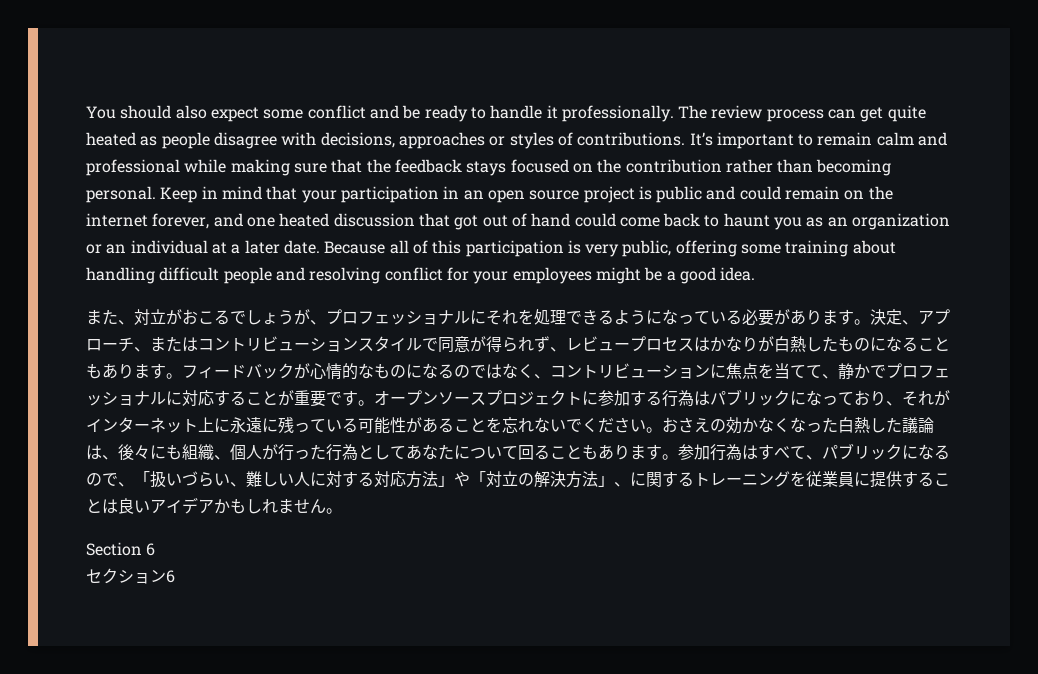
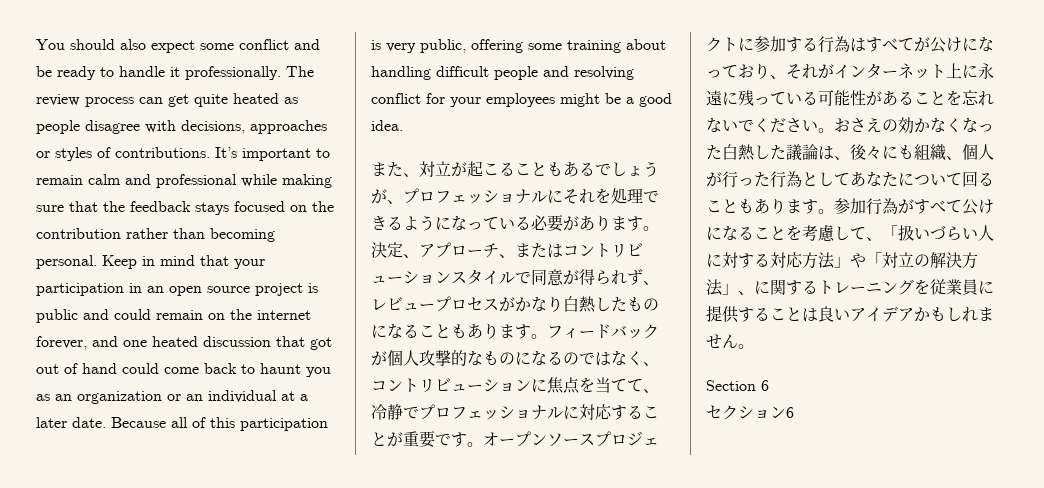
[182,309,214,324] おこ -> [467,161,579,177] 起こることもあ
[694,336,774,352] はかなりが -> [499,296,563,312] がかなり
[310,363,342,380] 心情 -> [387,350,451,366] 個人攻撃
[838,363,870,379] 静か -> [371,404,403,420] 冷静
[710,389,790,406] パブリック -> [866,37,962,53] すべてが公け
[742,443,950,460] [86,473,118,486] はすべて、パブリックになるので -> [898,199,994,215] [706,224,866,242] がすべて公けになることを考慮して
[230,471,294,487] 、難しい -> (978, 233) none

